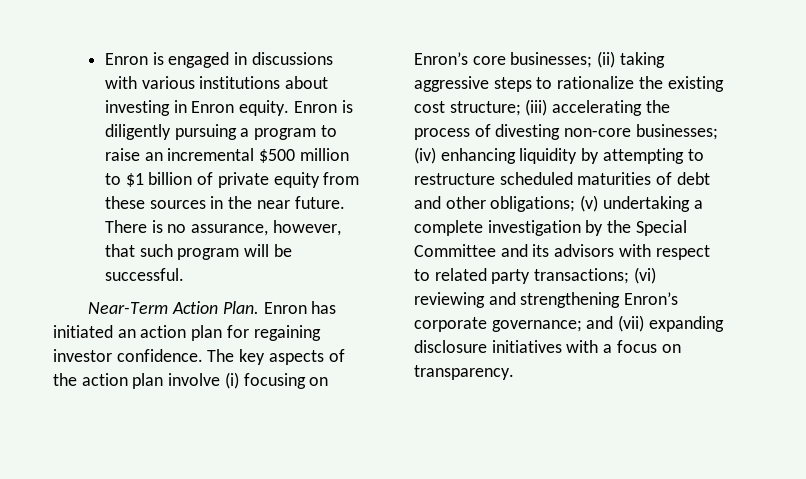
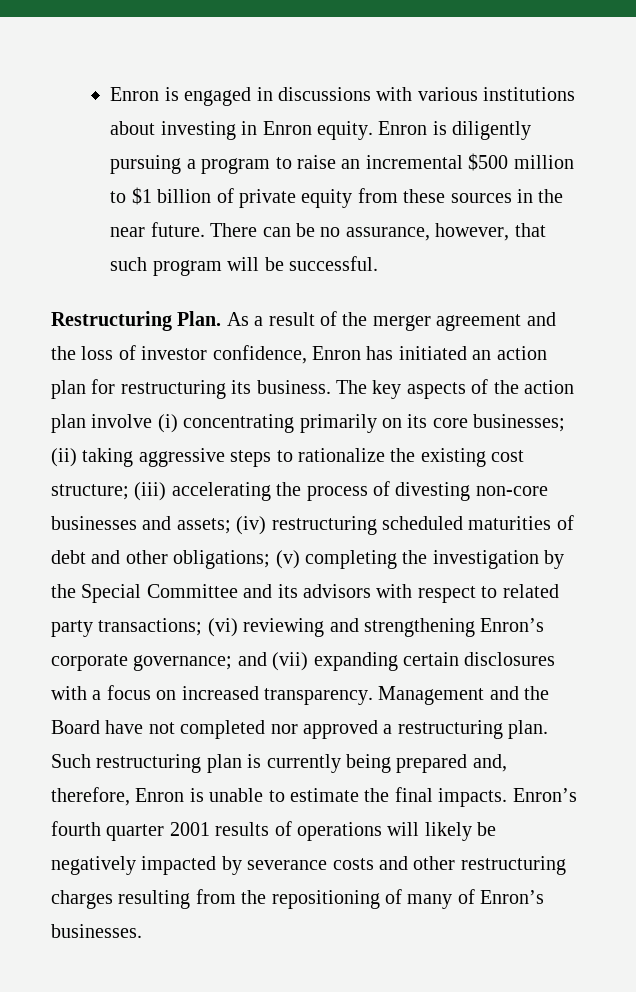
[151,220,163,233] is -> [262,223,316,237] can be
[88,301,259,314] Near-Term Action Plan. -> [51,311,556,331] [51,345,307,364] Restructuring Plan. As a result of the merger agreement and the loss of investor confidence,
[253,325,321,341] [53,349,203,362] regaining investor confidence. -> [120,380,331,399] restructuring its business.
[243,373,329,389] [414,52,468,65] focusing on Enron’s -> [183,414,428,433] concentrating primarily on its
[635,124,718,140] [414,147,704,164] [414,173,495,185] businesses; (iv) enhancing liquidity by attempting to restructure -> [51,516,377,535] businesses and assets; (iv) restructuring
[602,196,703,212] [414,220,483,236] undertaking a complete -> [305,550,428,569] completing the
[414,340,562,353] disclosure initiatives -> [403,652,556,666] certain disclosures
[414,365,514,380] transparency. -> [181,686,550,705] [51,720,549,739] [51,754,507,773] [51,787,577,807] [51,821,497,841] [51,856,566,875] [51,889,545,909] [51,924,142,938] increased transparency. Management and the Board have not completed nor approved a restructuring plan. Such restructuring plan is currently being prepared and, therefore, Enron is unable to estimate the final impacts. Enron’s fourth quarter 2001 results of operations will likely be negatively impacted by severance costs and other restructuring charges resulting from the repositioning of many of Enron’s businesses.

